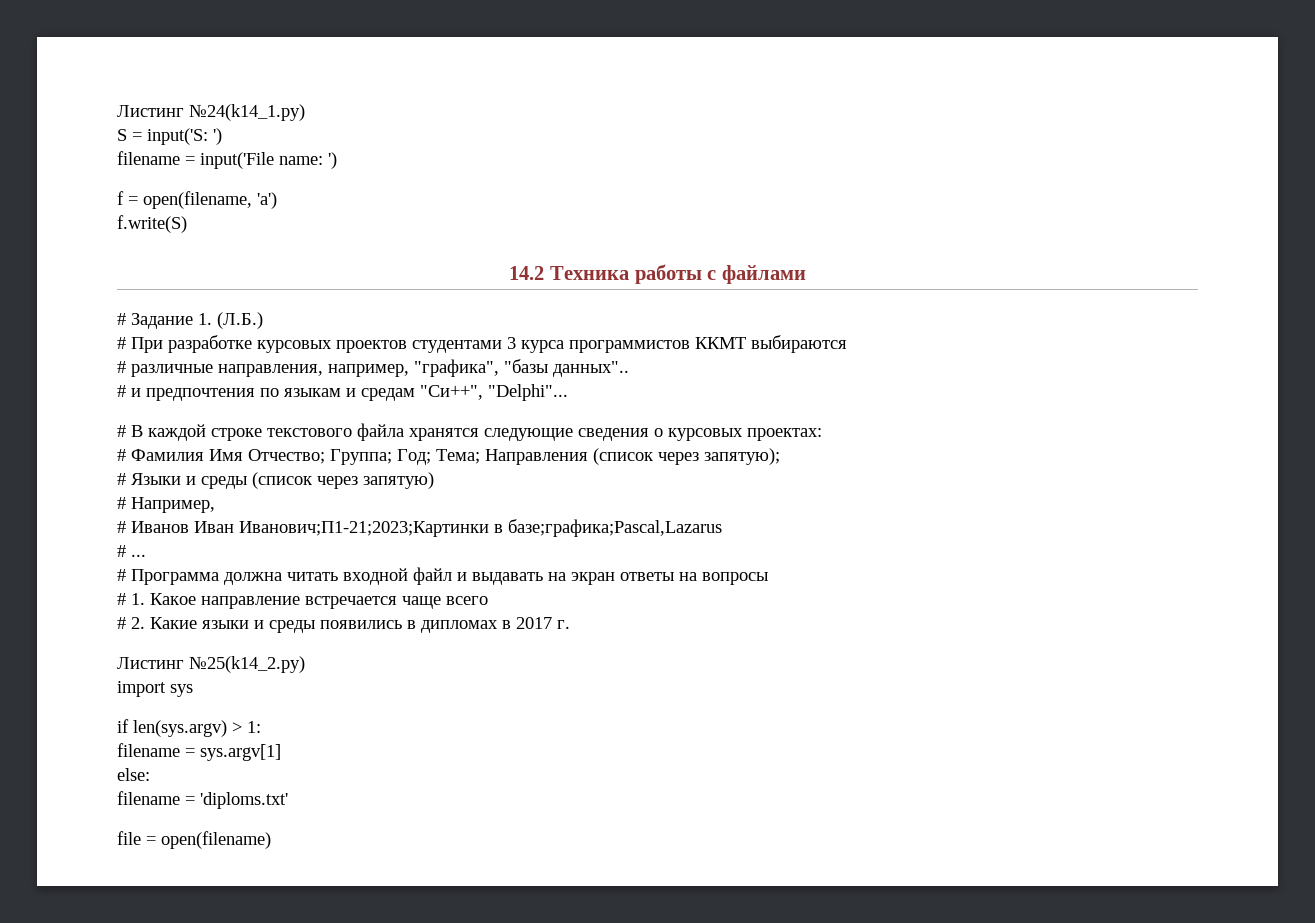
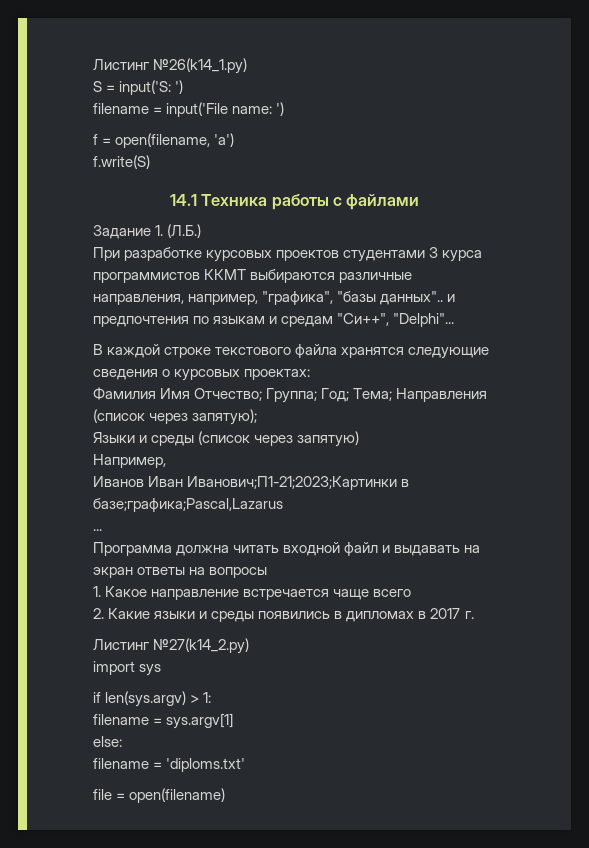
[117,104,305,121] Листинг №24(k14_1.py) -> [93,58,248,74] Листинг №26(k14_1.py)
[509,266,545,280] 14.2 -> [169,194,197,206] 14.1
[117,313,126,325] # -> (420, 202) none
[117,337,126,349] # -> (202, 231) none
[117,361,126,373] // # -> (336, 276) none
[117,385,126,397] // # -> (444, 298) none
[117,425,126,437] # -> (455, 320) none
[117,449,126,461] # -> (311, 374) none
[117,473,126,485] # -> (258, 417) none
[117,497,126,509] # -> (360, 439) none
[117,521,126,533] # -> (166, 461) none
[117,545,126,557] # -> (283, 505) none
[117,569,126,581] # -> (102, 530) none
[117,593,126,605] # -> (268, 572) none
[117,617,126,629] # -> (412, 593) none
[189,656,305,673] №25(k14_2.py) -> [153,638,250,654] №27(k14_2.py)

